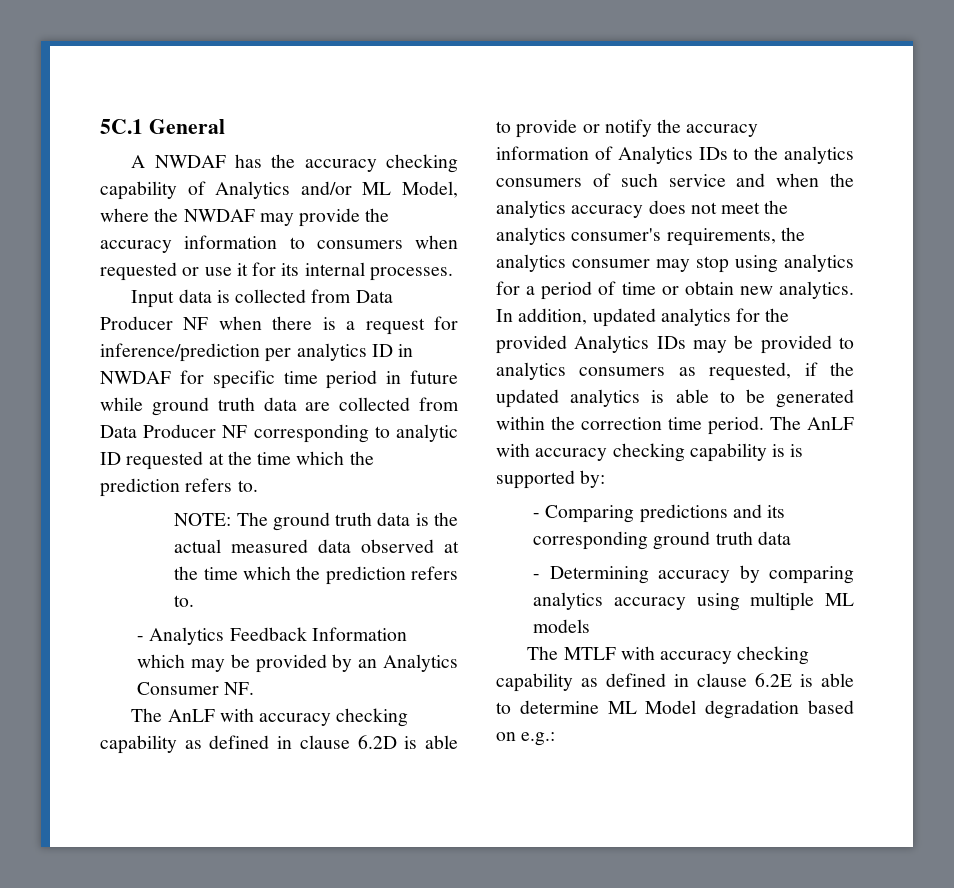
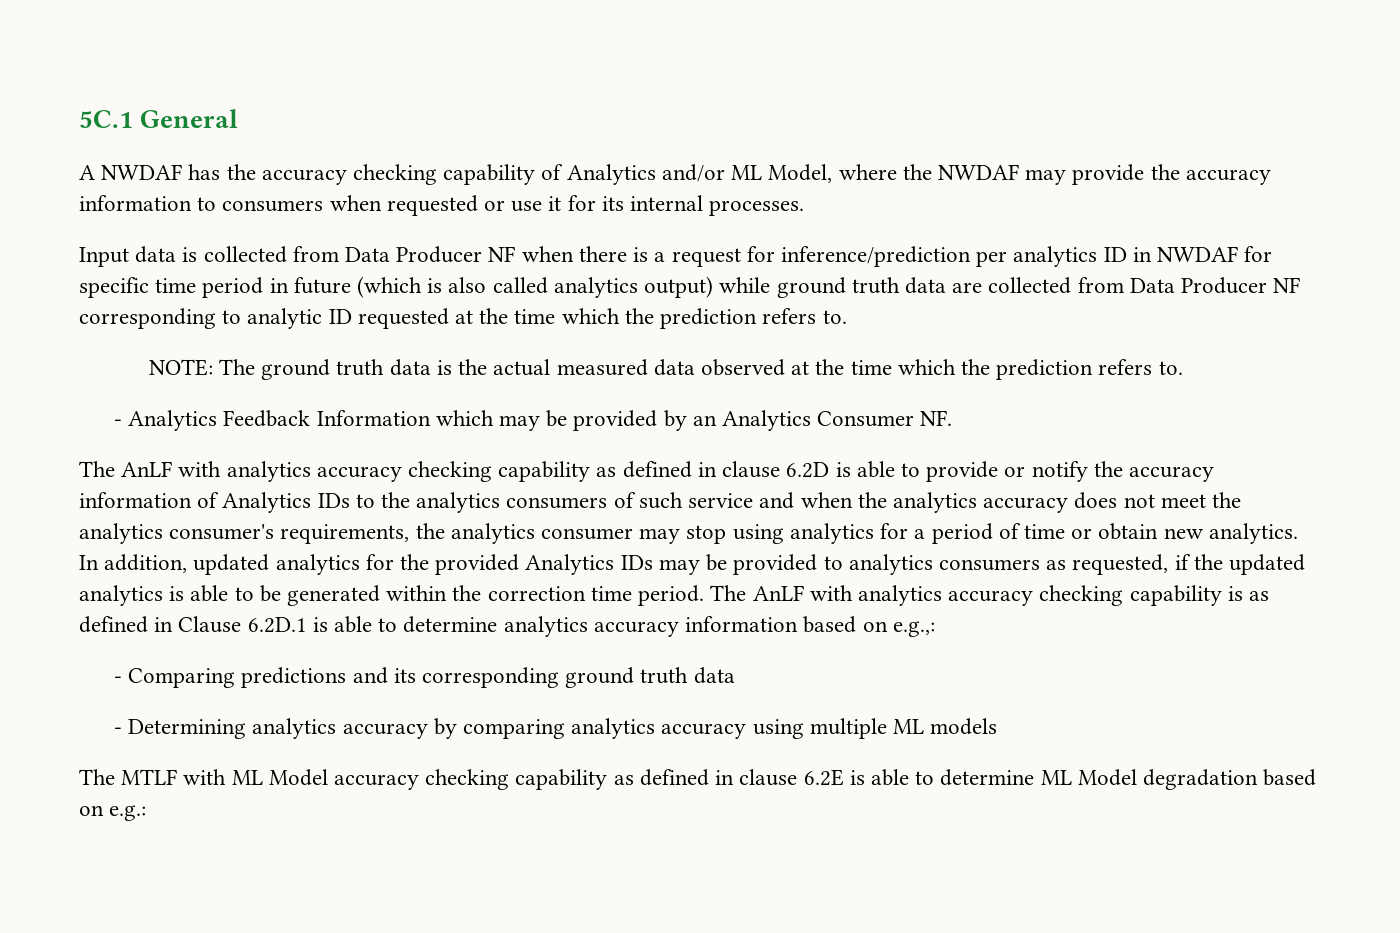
(458, 377) none -> [357,276,714,298] (which is also called analytics output)
(254, 715) none -> [226,461,311,482] analytics
(530, 450) none -> [857,585,942,606] analytics
[790,444,804,457] [496,470,606,489] is supported by: -> [1248,591,1269,601] [79,616,935,637] as defined in Clause 6.2D.1 is able to determine analytics accuracy information based on e.g.,:
(649, 575) none -> [252,718,337,739] analytics
(655, 653) none -> [231,769,328,786] ML Model

